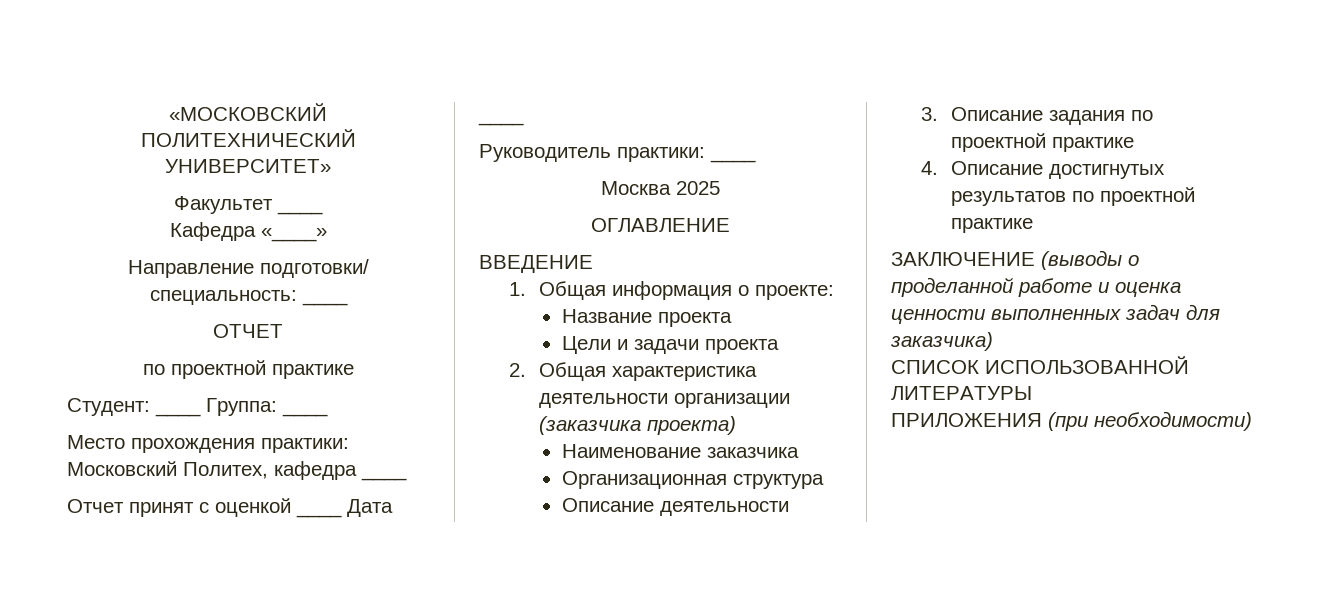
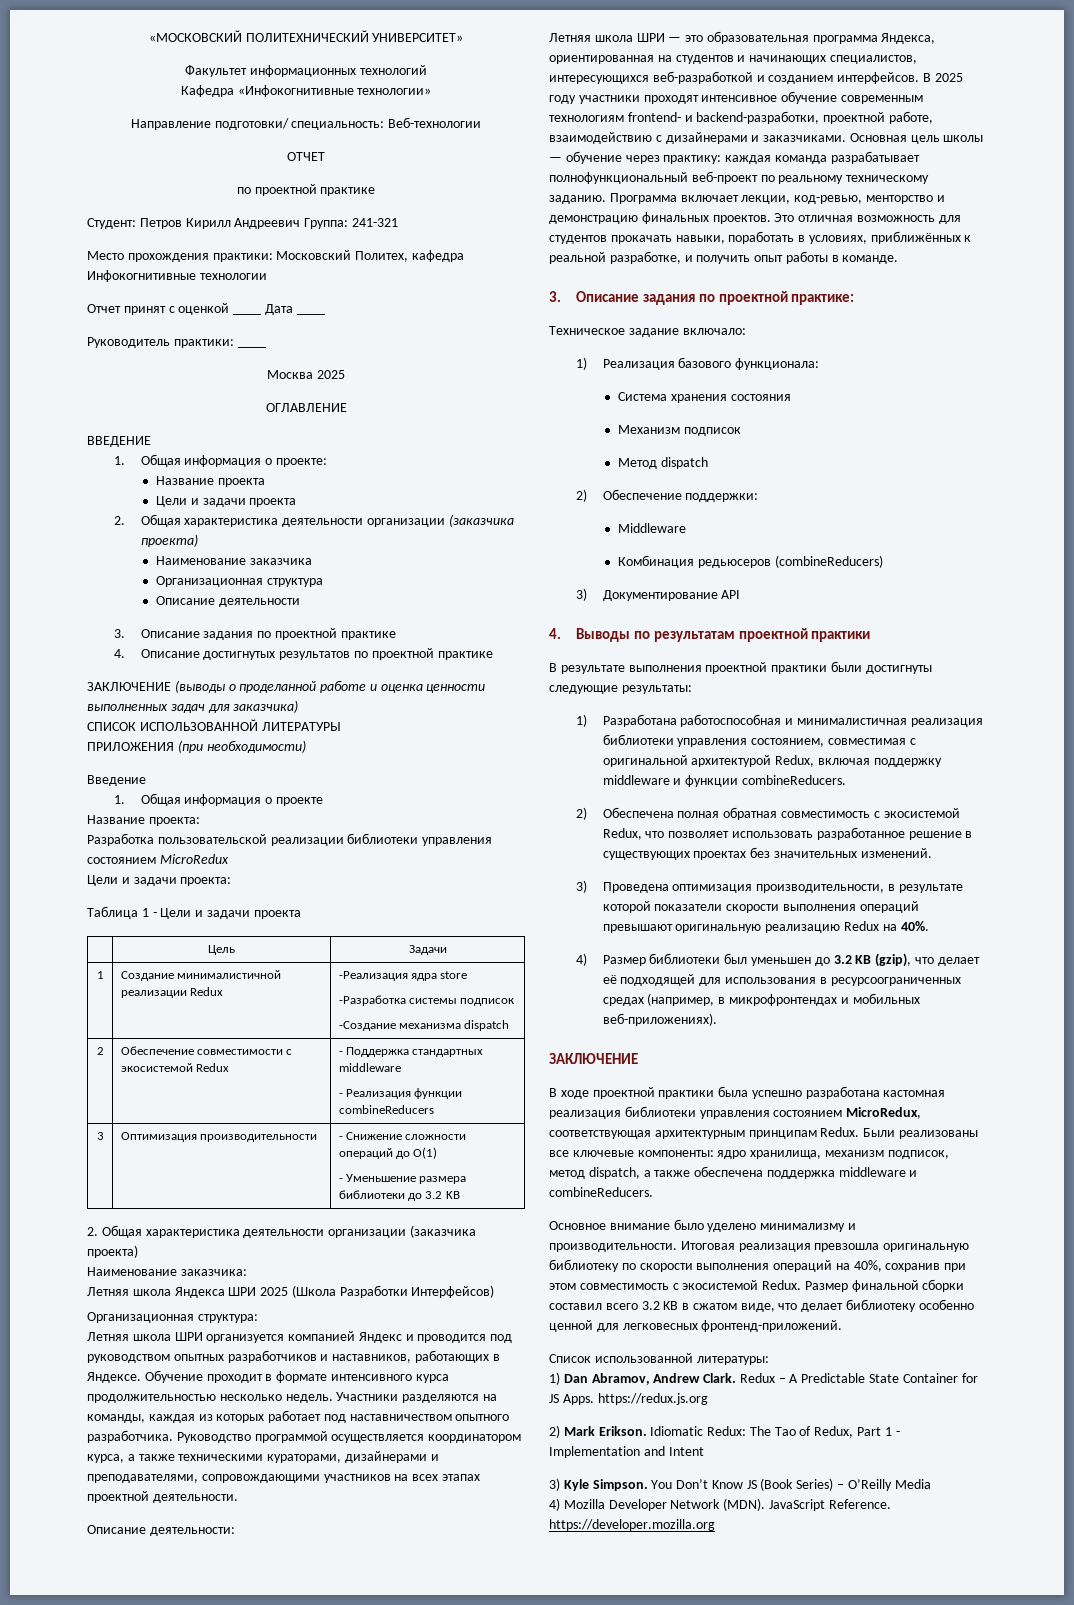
[277,210,323,215] ____ -> [250,65,427,77] информационных технологий
[260,228,327,242] «____» -> [237,85,432,97] «Инфокогнитивные технологии»
[301,301,348,306] ____ -> [388,117,482,128] Веб-технологии
[155,398,328,417] ____ Группа: ____ -> [139,218,398,229] Петров Кирилл Андреевич Группа: 241-321
[361,476,407,481] ____ -> [87,270,267,282] Инфокогнитивные технологии
(1252, 421) none -> [87,775,146,786] [113,793,323,806] [87,815,200,826] [87,833,493,846] [87,854,229,864] [87,875,232,886] [87,906,301,919] [208,945,235,955] [408,945,447,955] [96,971,104,979] [120,970,282,981] [120,987,224,998] [338,971,468,981] [338,995,515,1006] [338,1020,510,1031] [96,1047,104,1055] [120,1046,293,1055] [120,1063,230,1072] [338,1047,484,1057] [338,1063,401,1072] [338,1088,463,1099] [338,1105,434,1114] [96,1132,104,1140] [120,1132,318,1142] [338,1132,467,1140] [338,1147,438,1159] [338,1174,467,1184] [338,1190,460,1201] [87,1225,476,1238] [87,1245,138,1258] [87,1267,247,1276] [87,1285,495,1298] [87,1312,258,1323] [87,1331,513,1343] [87,1350,500,1363] [87,1370,449,1383] [87,1392,497,1403] [87,1410,510,1423] [87,1430,522,1443] [87,1451,439,1463] [87,1474,480,1483] [87,1491,238,1503] [87,1525,235,1536] [549,31,936,44] [549,55,917,64] [549,71,963,84] [549,91,923,104] [549,111,933,124] [549,132,984,144] [549,151,920,164] [549,171,930,184] [549,193,945,204] [549,212,961,224] [549,231,972,244] [549,251,899,264] [549,291,855,305] [549,326,746,337] [575,357,820,370] [618,392,791,403] [618,425,741,436] [618,457,708,469] [575,489,759,502] [618,523,687,533] [618,555,883,568] [575,588,741,601] [549,628,871,642] [549,661,932,674] [549,685,692,694] [575,714,983,727] [602,734,916,747] [602,755,942,767] [602,775,846,787] [575,807,960,820] [602,827,973,840] [602,847,932,860] [575,880,963,893] [602,901,919,913] [602,921,929,933] [575,953,980,967] [602,974,961,986] [602,993,920,1006] [602,1013,717,1026] [549,1053,638,1064] [549,1086,946,1099] [549,1106,922,1119] [549,1127,978,1139] [549,1150,949,1159] [549,1166,918,1179] [549,1187,653,1197] [549,1219,856,1232] [549,1241,970,1252] [549,1259,967,1272] [549,1279,965,1292] [549,1299,974,1312] [549,1320,843,1332] [549,1353,769,1365] [549,1372,978,1385] [549,1393,708,1405] [549,1425,900,1438] [549,1446,704,1458] [549,1478,931,1491] [549,1498,891,1511] [549,1519,715,1531] // Введение // 1. Общая информация о проекте // Название проекта: // Разработка пользовательской реализации библиотеки управления состоянием MicroRedux // Цели и задачи проекта: // Таблица 1 - Цели и задачи проекта // | Цель | Задачи // 1 | Создание минималистичной реализации Redux | -Реализация ядра store // -Разработка системы подписок // -Создание механизма dispatch // 2 | Обеспечение совместимости с экосистемой Redux | - Поддержка стандартных middleware // - Реализация функции combineReducers // 3 | Оптимизация производительности | - Снижение сложности операций до O(1) // - Уменьшение размера библиотеки до 3.2 KB // 2. Общая характеристика деятельности организации (заказчика проекта) // Наименование заказчика: // Летняя школа Яндекса ШРИ 2025 (Школа Разработки Интерфейсов) // Организационная структура: // Летняя школа ШРИ организуется компанией Яндекс и проводится под руководством опытных разработчиков и наставников, работающих в Яндексе. Обучение проходит в формате интенсивного курса продолжительностью несколько недель. Участники разделяются на команды, каждая из которых работает под наставничеством опытного разработчика. Руководство программой осуществляется координатором курса, а также техническими кураторами, дизайнерами и преподавателями, сопровождающими участников на всех этапах проектной деятельности. // Описание деятельности: // Летняя школа ШРИ — это образовательная программа Яндекса, ориентированная на студентов и начинающих специалистов, интересующихся веб-разработкой и созданием интерфейсов. В 2025 году участники проходят интенсивное обучение современным технологиям frontend- и backend-разработки, проектной работе, взаимодействию с дизайнерами и заказчиками. Основная цель школы — обучение через практику: каждая команда разрабатывает полнофункциональный веб-проект по реальному техническому заданию. Программа включает лекции, код-ревью, менторство и демонстрацию финальных проектов. Это отличная возможность для студентов прокачать навыки, поработать в условиях, приближённых к реальной разработке, и получить опыт работы в команде. // 3. Описание задания по проектной практике: // Техническое задание включало: // 1) Реализация базового функционала: // Система хранения состояния // Механизм подписок // Метод dispatch // 2) Обеспечение поддержки: // Middleware // Комбинация редьюсеров (combineReducers) // 3) Документирование API // 4. Выводы по результатам проектной практики // В результате выполнения проектной практики были достигнуты следующие результаты: // 1) Разработана работоспособная и минималистичная реализация библиотеки управления состоянием, совместимая с оригинальной архитектурой Redux, включая поддержку middleware и функции combineReducers. // 2) Обеспечена полная обратная совместимость с экосистемой Redux, что позволяет использовать разработанное решение в существующих проектах без значительных изменений. // 3) Проведена оптимизация производительности, в результате которой показатели скорости выполнения операций превышают оригинальную реализацию Redux на 40%. // 4) Размер библиотеки был уменьшен до 3.2 KB (gzip), что делает её подходящей для использования в ресурсоограниченных средах (например, в микрофронтендах и мобильных веб-приложениях). // ЗАКЛЮЧЕНИЕ // В ходе проектной практики была успешно разработана кастомная реализация библиотеки управления состоянием MicroRedux, соответствующая архитектурным принципам Redux. Были реализованы все ключевые компоненты: ядро хранилища, механизм подписок, метод dispatch, а также обеспечена поддержка middleware и combineReducers. // Основное внимание было уделено минимализму и производительности. Итоговая реализация превзошла оригинальную библиотеку по скорости выполнения операций на 40%, сохранив при этом совместимость с экосистемой Redux. Размер финальной сборки составил всего 3.2 KB в сжатом виде, что делает библиотеку особенно ценной для легковесных фронтенд-приложений. // Список использованной литературы: // 1) Dan Abramov, Andrew Clark. Redux – A Predictable State Container for JS Apps. https://redux.js.org // 2) Mark Erikson. Idiomatic Redux: The Tao of Redux, Part 1 - Implementation and Intent // 3) Kyle Simpson. You Don’t Know JS (Book Series) – O’Reilly Media // 4) Mozilla Developer Network (MDN). JavaScript Reference. https://developer.mozilla.org

